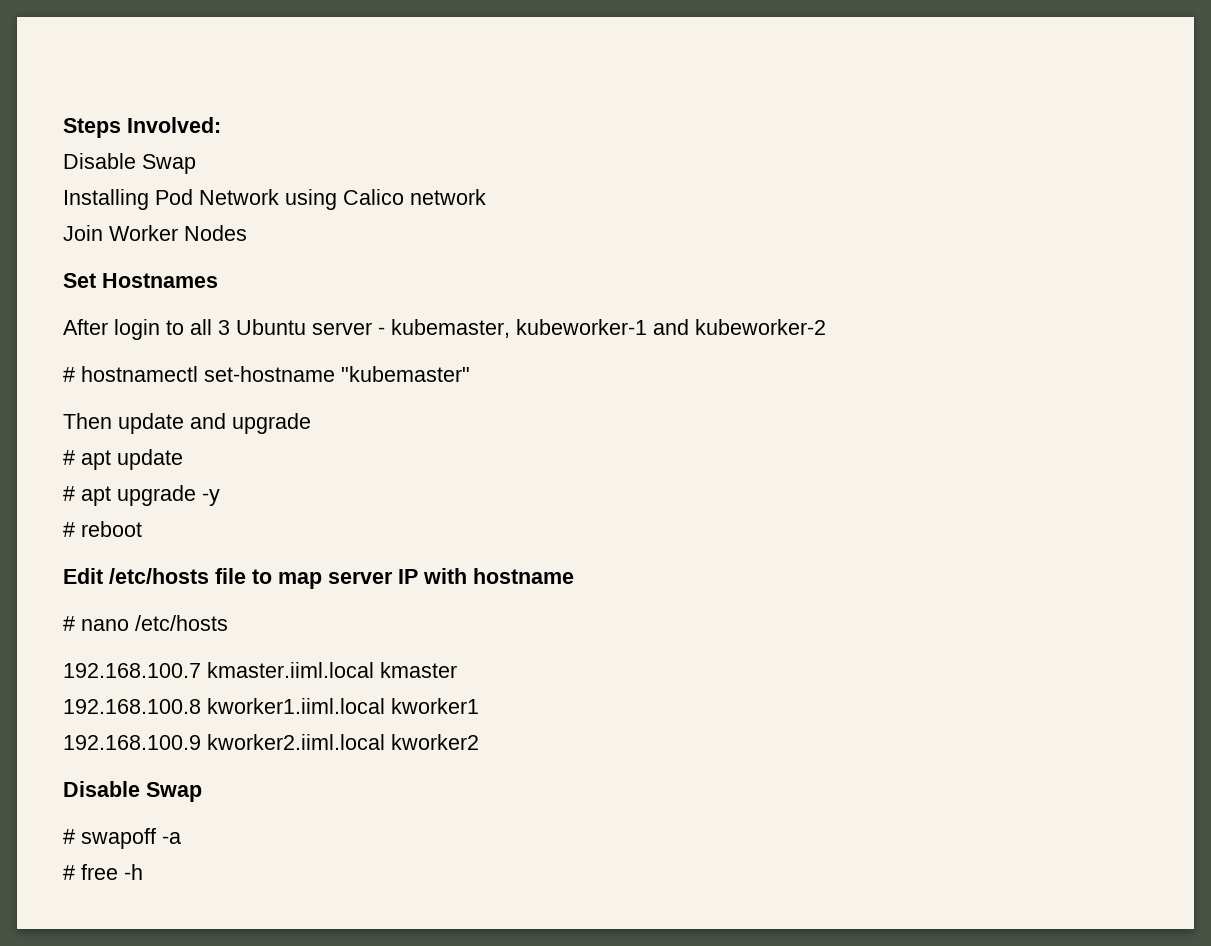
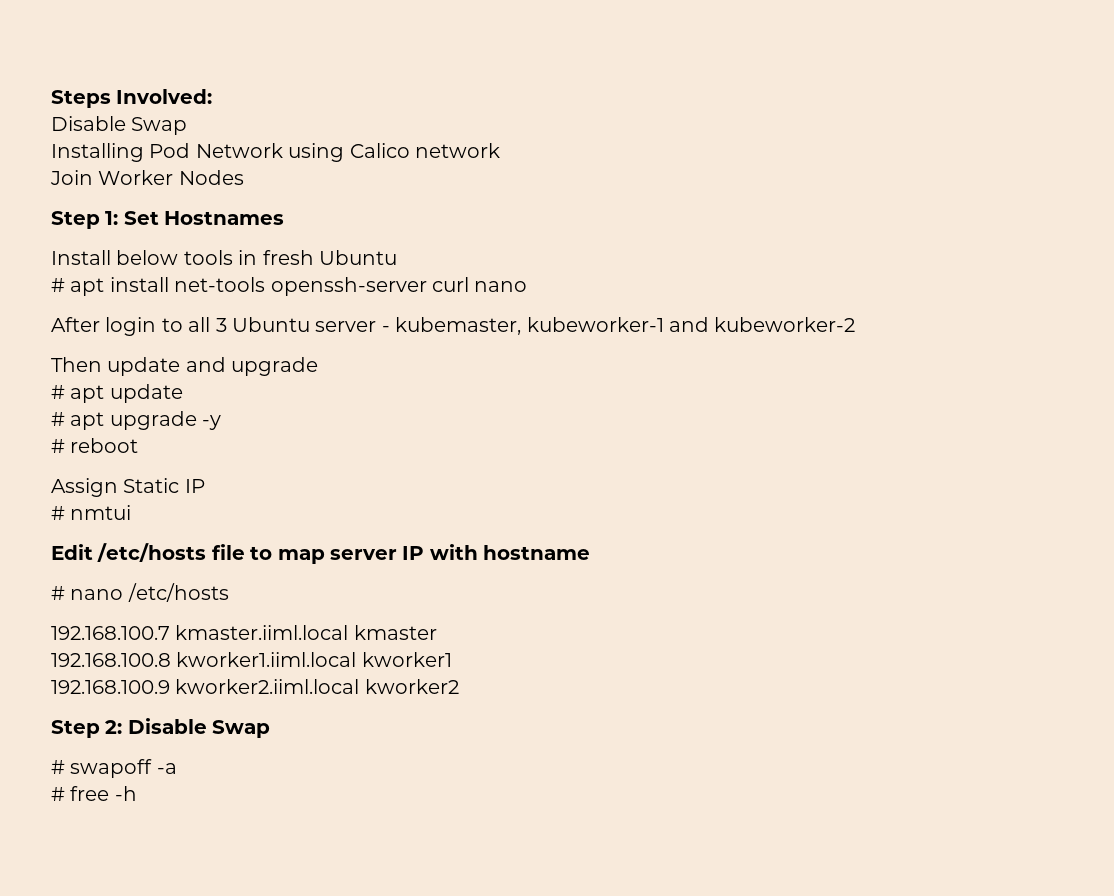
(247, 233) none -> [51,211,119,229] Step 1:
(218, 280) none -> [51,250,397,265] [51,277,528,296] // Install below tools in fresh Ubuntu // # apt install net-tools openssh-server curl nano
[63,366,470,382] // # hostnamectl set-hostname "kubemaster" -> (856, 324) none
(142, 529) none -> [51,478,205,497] [51,505,132,520] // Assign Static IP // # nmtui
(479, 742) none -> [51,720,123,738] Step 2:

